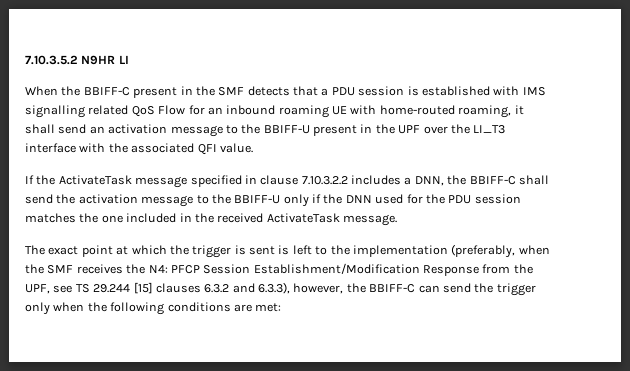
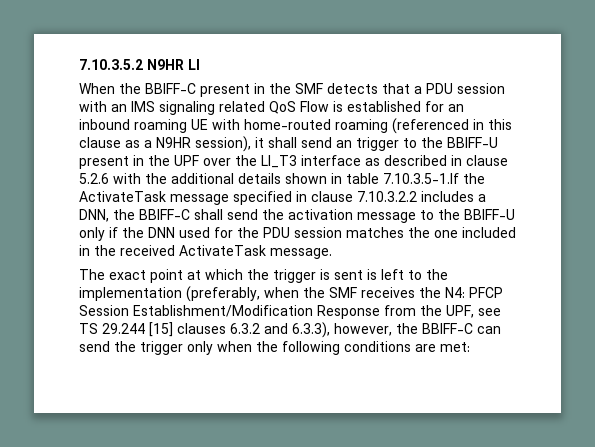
[407,86,546,96] [25,105,85,118] is established with IMS signalling -> [79,101,215,115] with an IMS signaling
(186, 110) none -> [333,101,421,112] is established
[458,105,512,118] roaming, -> [335,118,512,134] [79,136,251,152] roaming (referenced in this clause as a N9HR session),
[108,124,223,137] activation message -> [356,137,399,151] trigger
[79,143,253,155] [25,175,34,184] with the associated QFI value. // If -> [365,155,508,166] [79,173,459,184] as described in clause 5.2.6 with the additional details shown in table 7.10.3.5-1.If

